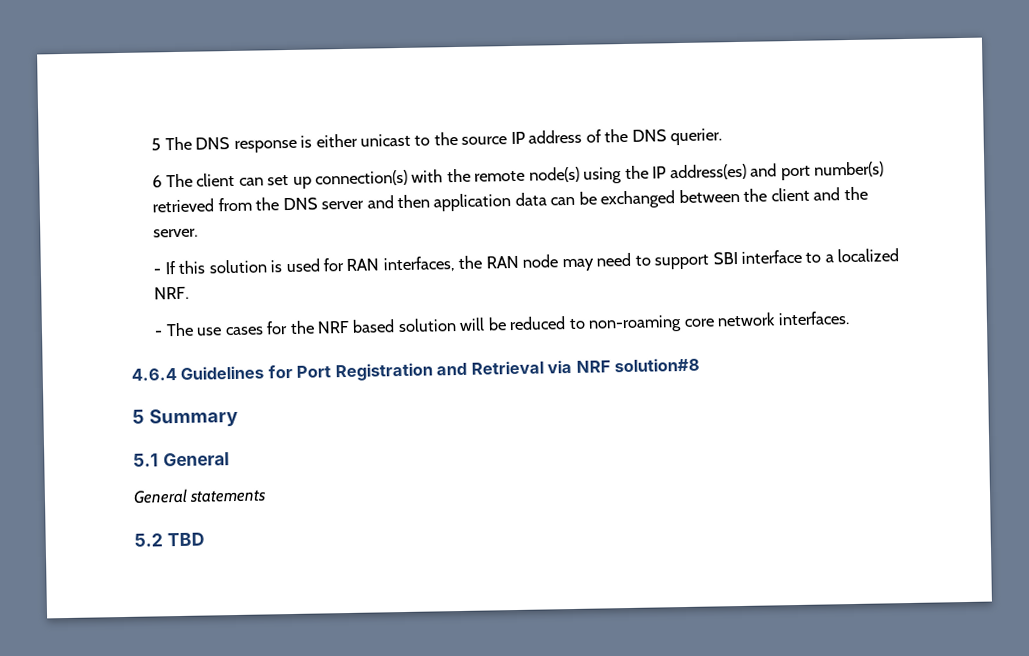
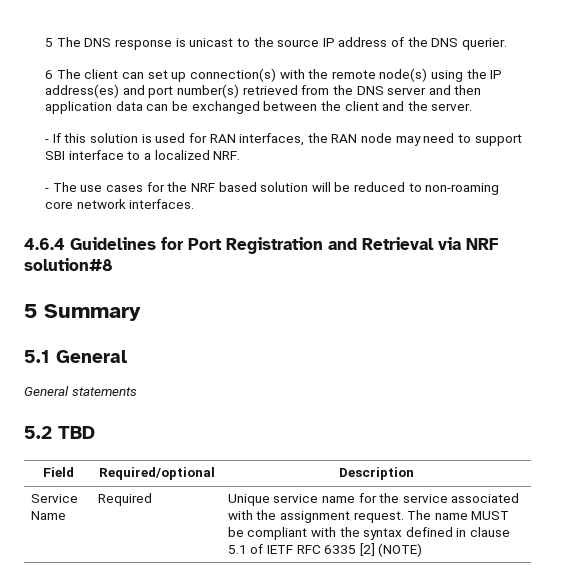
[315,133,358,148] either -> (186, 42) none
(205, 539) none -> [42,467,74,477] [98,467,215,480] [338,467,414,480] [30,494,78,503] [30,511,66,520] [97,493,152,506] [227,493,520,506] [227,510,510,523] [227,527,511,540] [227,543,423,557] // Field | Required/optional | Description // Service Name | Required | Unique service name for the service associated with the assignment request. The name MUST be compliant with the syntax defined in clause 5.1 of IETF RFC 6335 [2] (NOTE)

